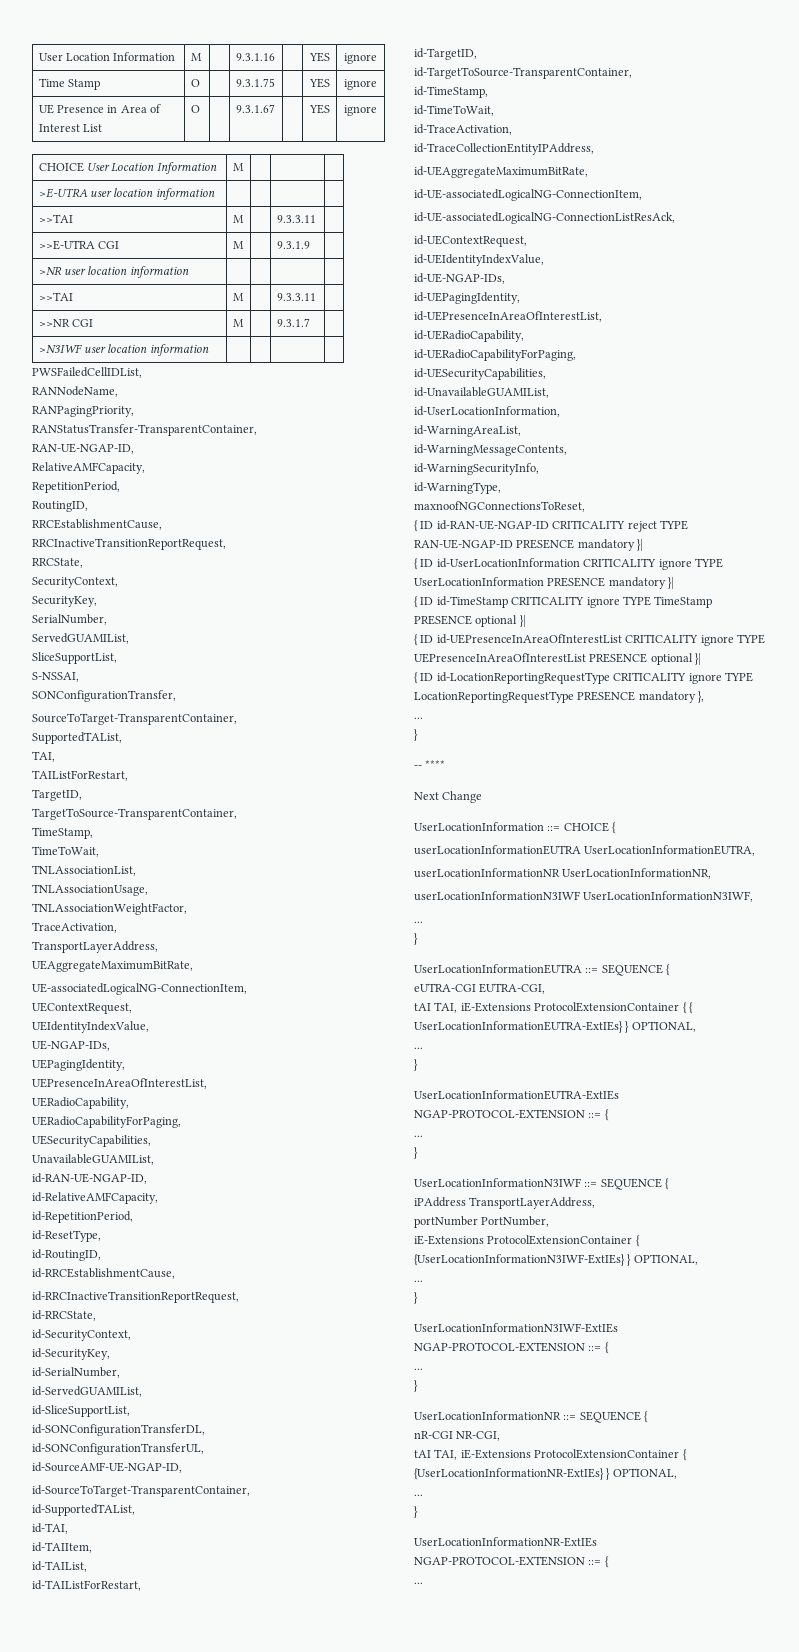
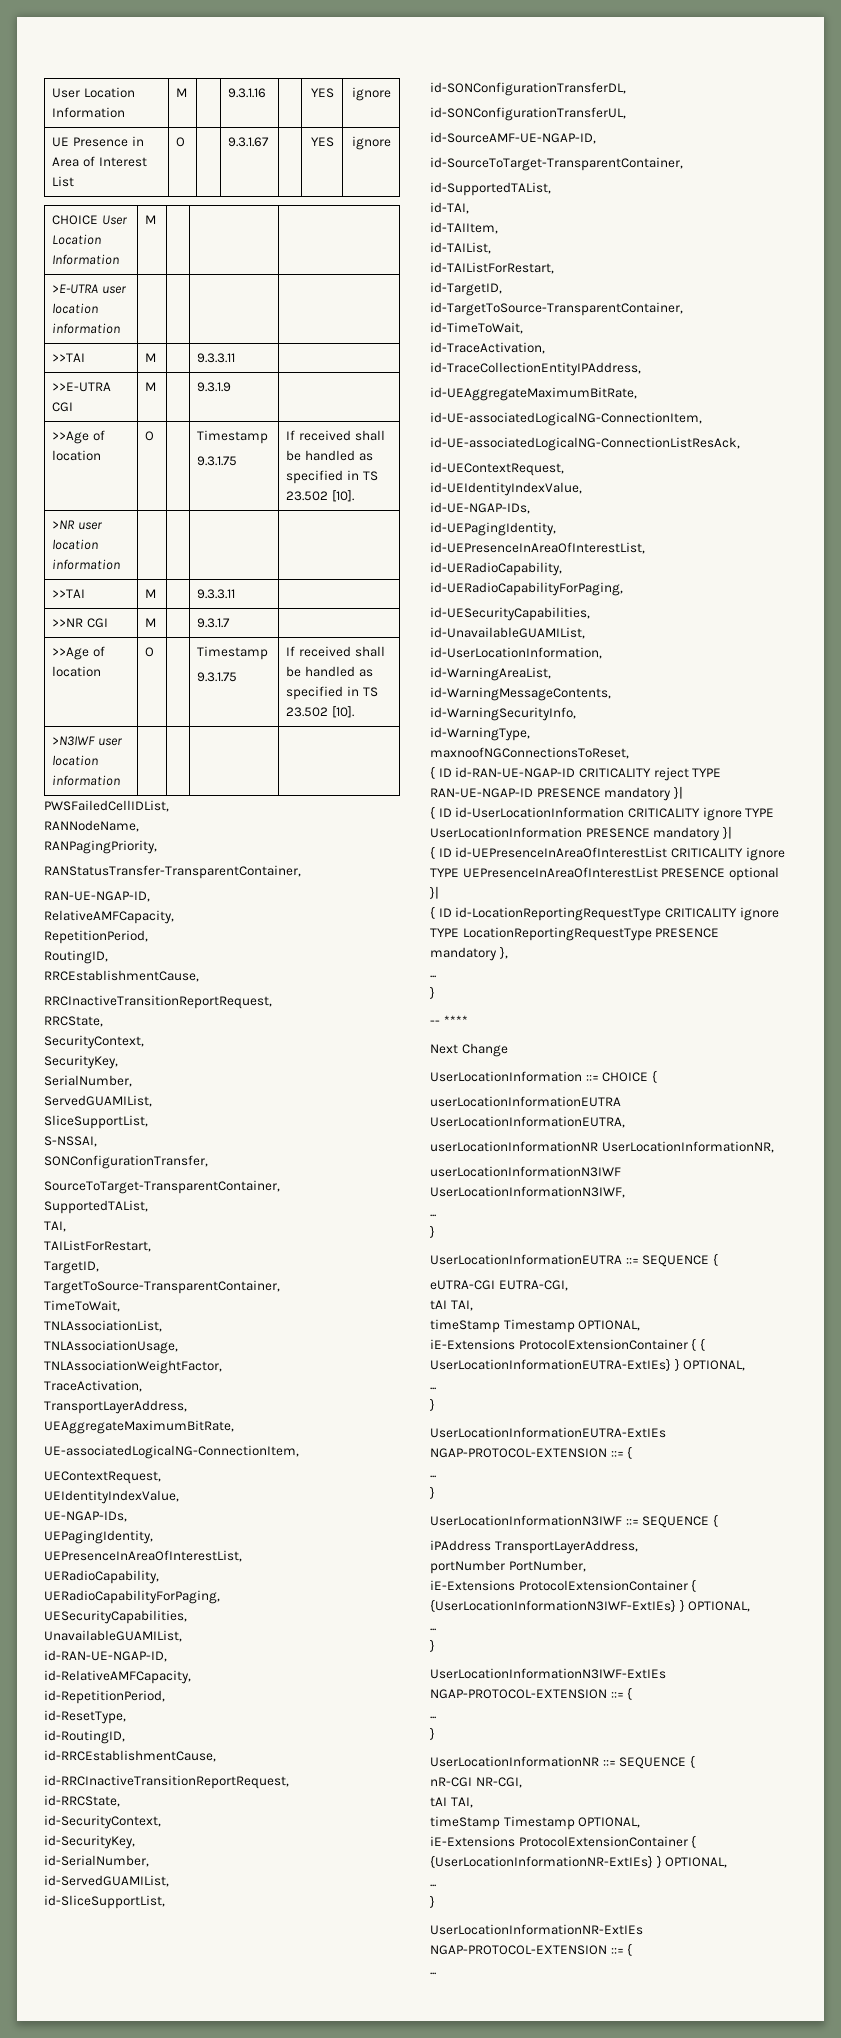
[38,78,101,90] [190,79,200,87] [235,78,275,87] [308,78,330,88] [344,79,377,90] // Time Stamp | O | | 9.3.1.75 | | YES | ignore -> (391, 94) none
(310, 245) none -> [52,430,106,444] [52,450,102,461] [145,431,155,441] [197,430,269,444] [197,456,238,466] [286,430,385,441] [286,450,373,461] [286,470,378,484] [286,490,355,502] // >>Age of location | O | | Timestamp // 9.3.1.75 | If received shall be handled as specified in TS 23.502 [10].
(310, 322) none -> [52,646,106,660] [52,666,102,677] [145,647,155,657] [197,646,269,660] [197,672,238,682] [286,646,385,657] [286,666,373,677] [286,686,378,700] [286,706,355,718] // >>Age of location | O | | Timestamp // 9.3.1.75 | If received shall be handled as specified in TS 23.502 [10].
[32,827,93,839] // TimeStamp, -> (280, 1287) none
[414,86,488,98] // id-TimeStamp, -> (683, 309) none
[414,596,713,608] [414,615,526,627] // { ID id-TimeStamp CRITICALITY ignore TYPE TimeStamp PRESENCE optional }| -> (732, 832) none
(458, 1007) none -> [430,1319,641,1333] // timeStamp Timestamp OPTIONAL, //
(458, 1454) none -> [430,1816,641,1830] // timeStamp Timestamp OPTIONAL, //

